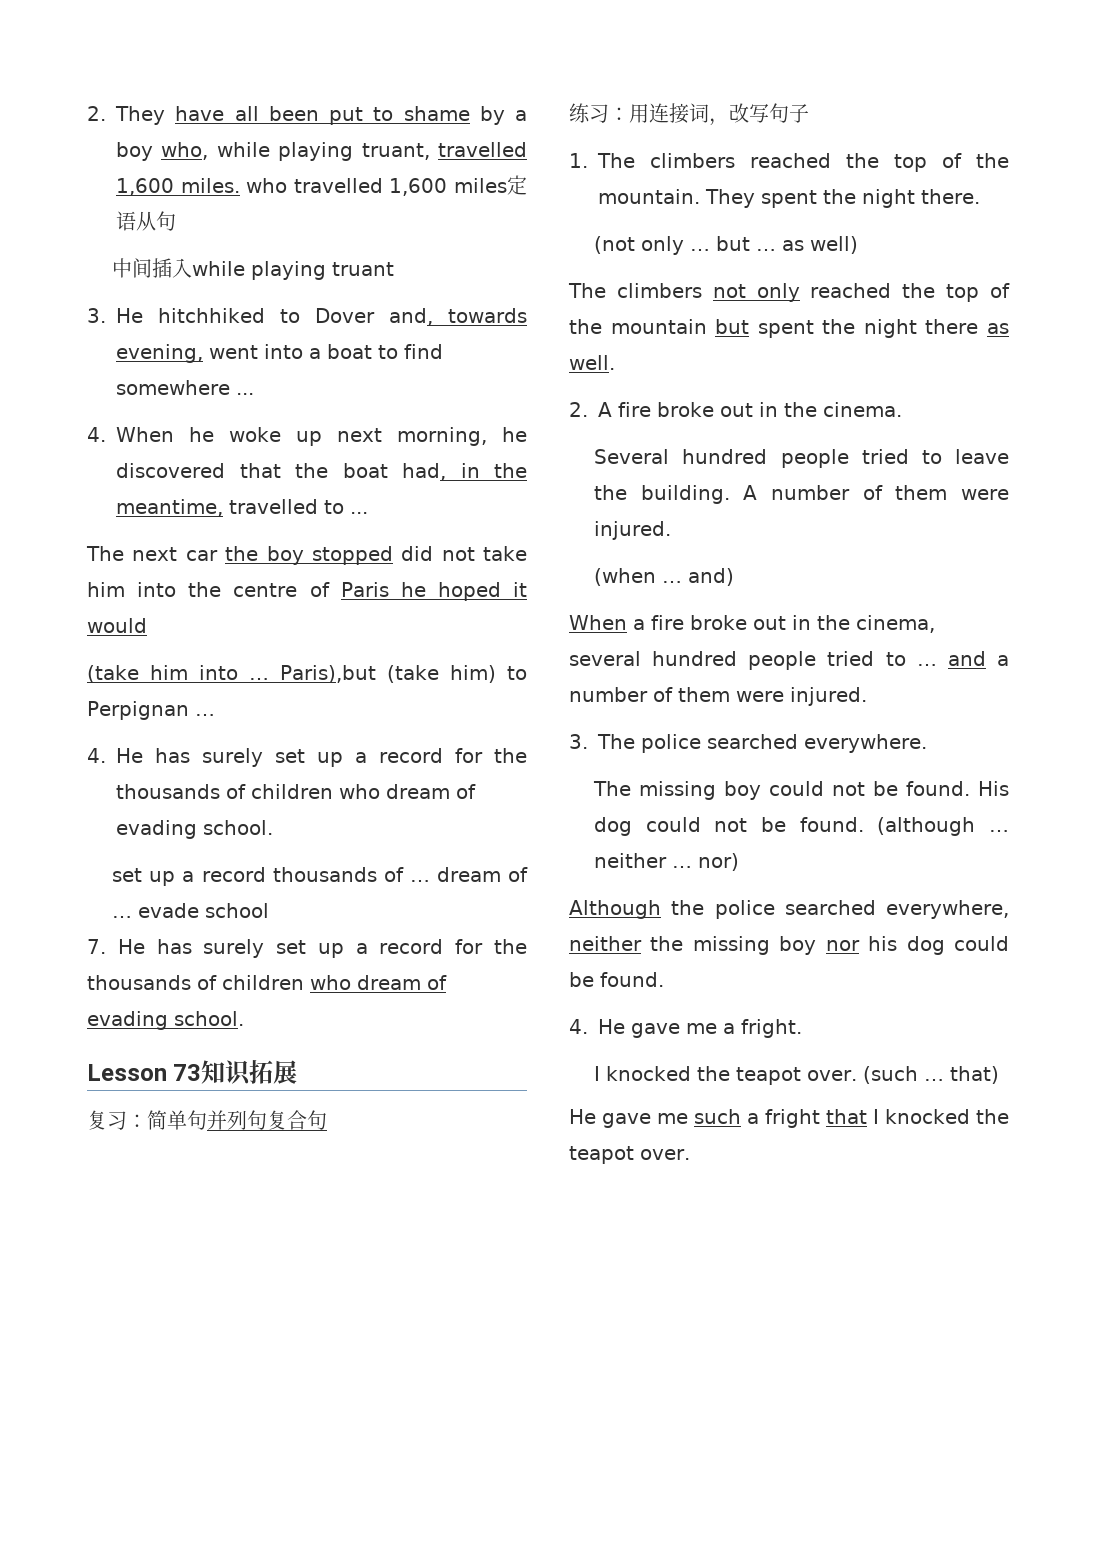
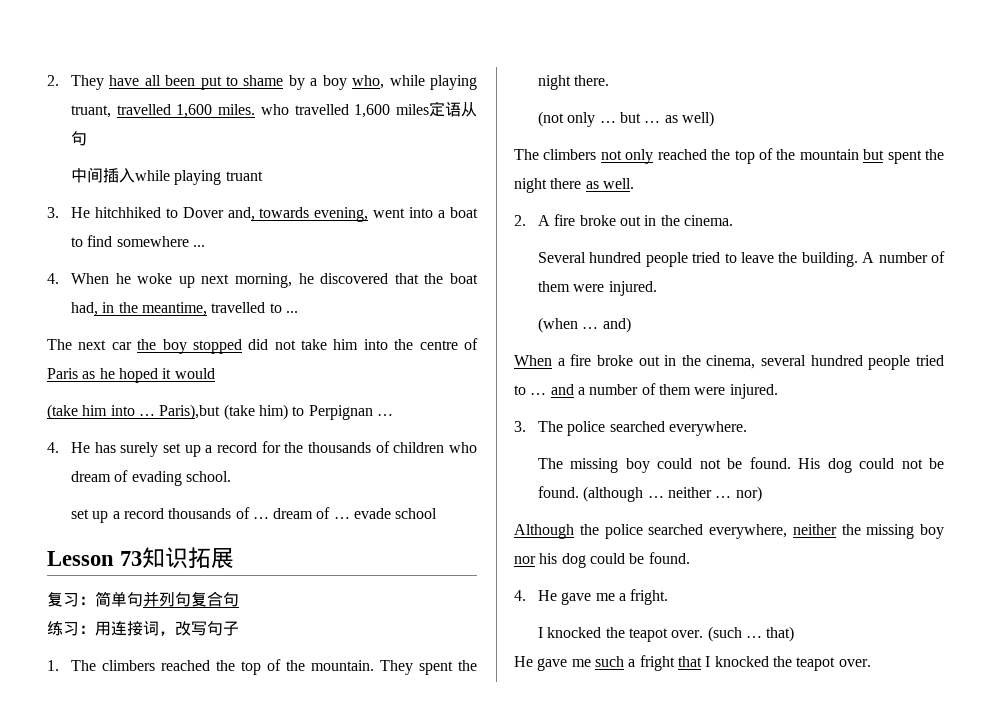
(389, 589) none -> [82,371,96,379] as
[87,939,527,958] [87,975,447,990] [87,1011,244,1030] // 7. He has surely set up a record for the thousands of children who dream of evading school. -> (438, 513) none

